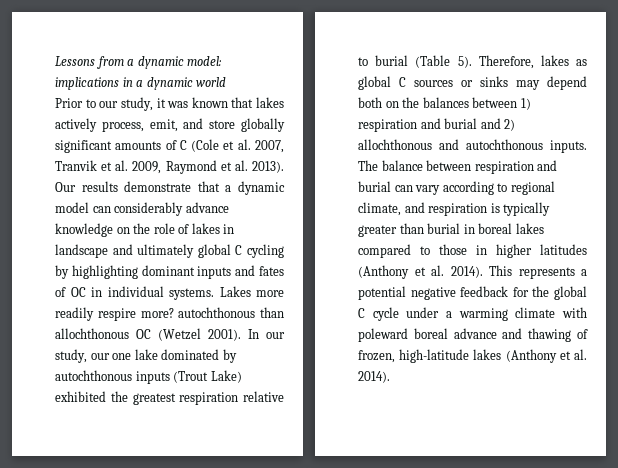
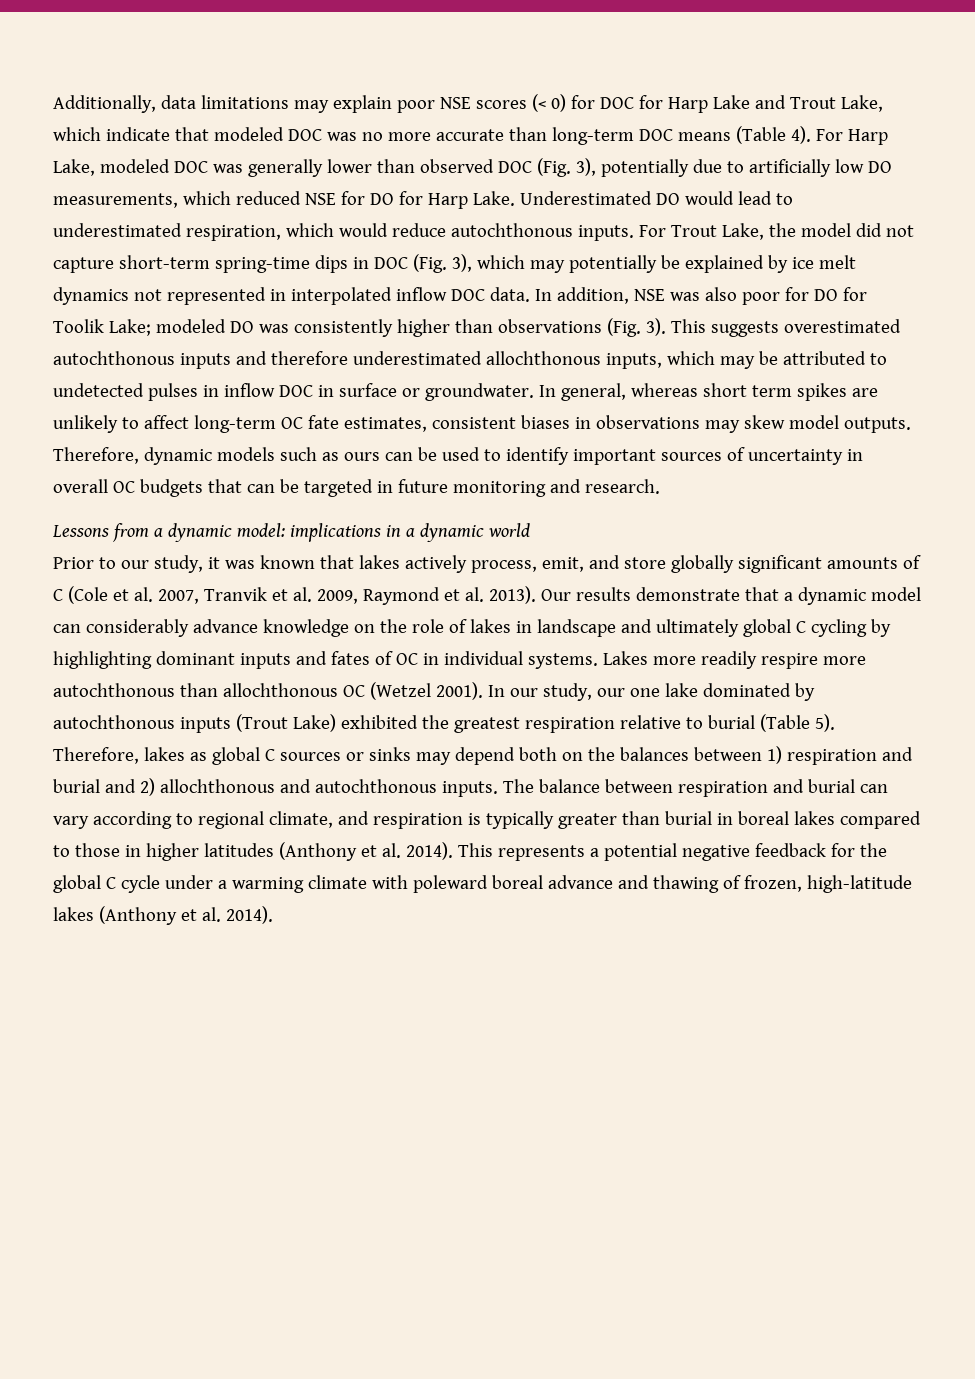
(55, 61) none -> [53,94,883,113] [53,126,888,145] [53,158,892,177] [53,191,793,209] [53,223,914,241] [53,254,856,273] [53,287,867,305] [53,318,901,337] [53,351,887,369] [53,383,878,401] [53,415,911,433] [53,447,863,465] [53,479,660,497] Additionally, data limitations may explain poor NSE scores (< 0) for DOC for Harp Lake and Trout Lake, which indicate that modeled DOC was no more accurate than long-term DOC means (Table 4). For Harp Lake, modeled DOC was generally lower than observed DOC (Fig. 3), potentially due to artificially low DO measurements, which reduced NSE for DO for Harp Lake. Underestimated DO would lead to underestimated respiration, which would reduce autochthonous inputs. For Trout Lake, the model did not capture short-term spring-time dips in DOC (Fig. 3), which may potentially be explained by ice melt dynamics not represented in interpolated inflow DOC data. In addition, NSE was also poor for DO for Toolik Lake; modeled DO was consistently higher than observations (Fig. 3). This suggests overestimated autochthonous inputs and therefore underestimated allochthonous inputs, which may be attributed to undetected pulses in inflow DOC in surface or groundwater. In general, whereas short term spikes are unlikely to affect long-term OC fate estimates, consistent biases in observations may skew model outputs. Therefore, dynamic models such as ours can be used to identify important sources of uncertainty in overall OC budgets that can be targeted in future monitoring and research. //
[140,308,174,318] more? -> [822,656,866,665] more

